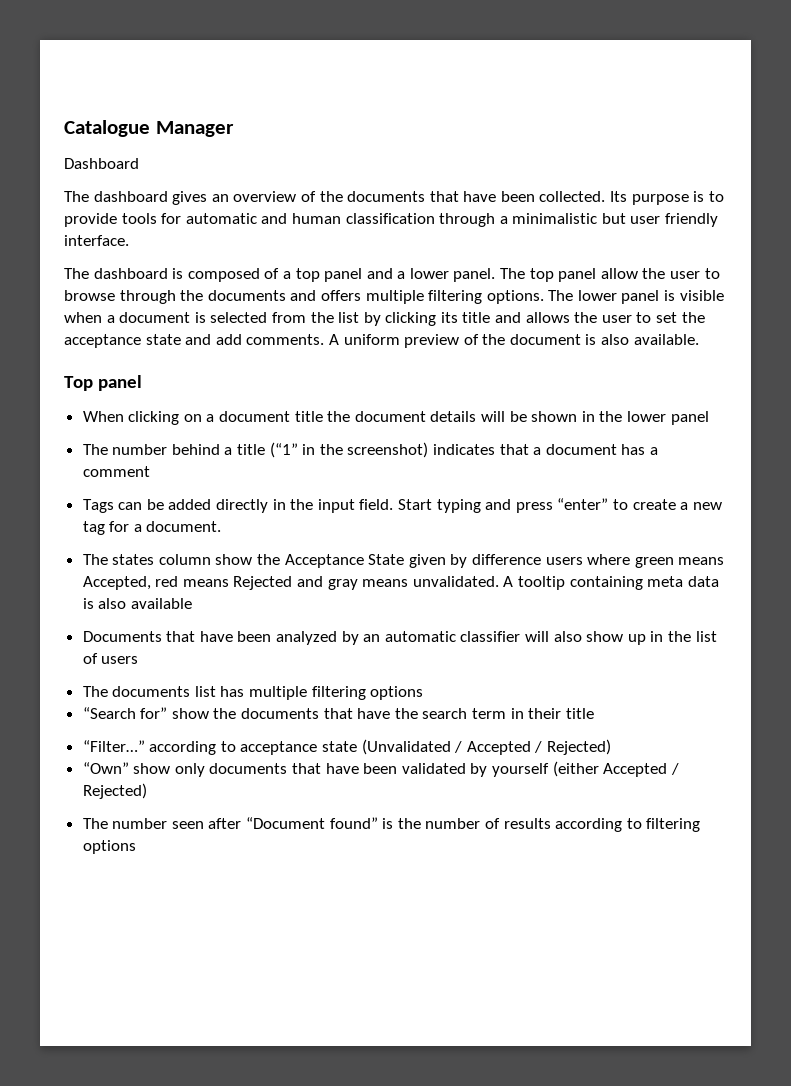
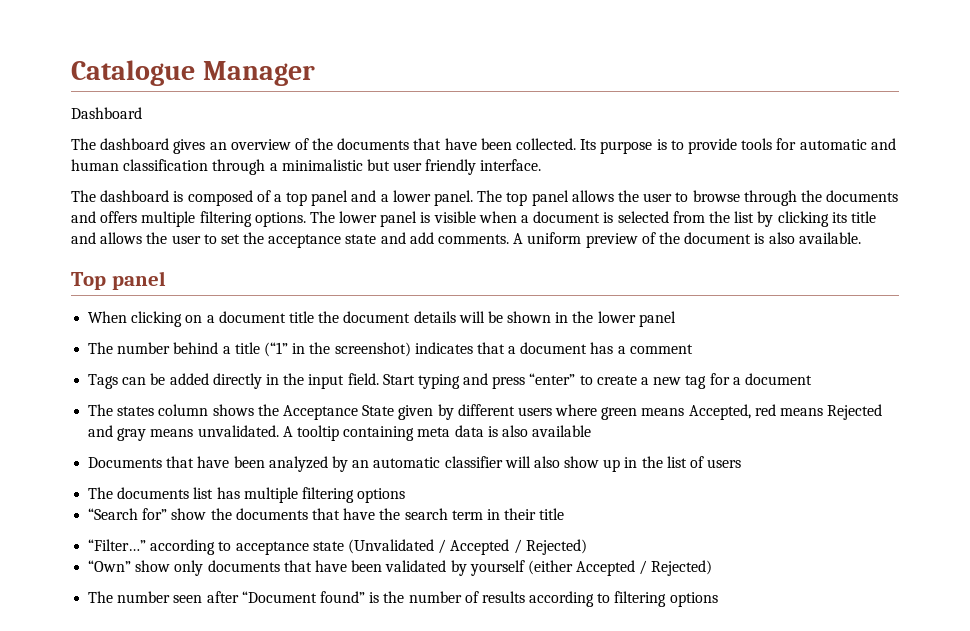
[600,268,638,279] allow -> [571,190,614,202] allows
[146,521,222,532] document. -> [744,373,812,385] document
[215,554,253,565] show -> [212,404,254,416] shows
[472,554,542,565] difference -> [457,404,515,416] different

